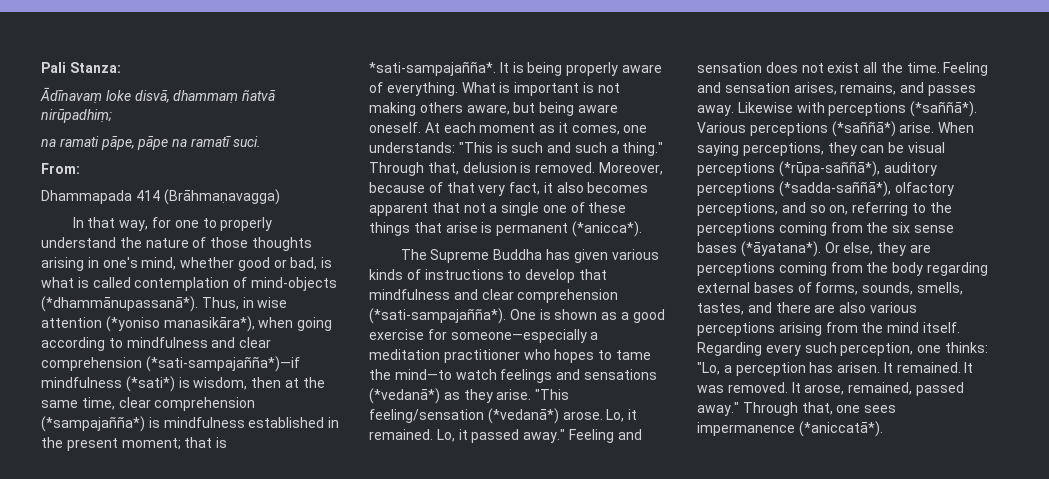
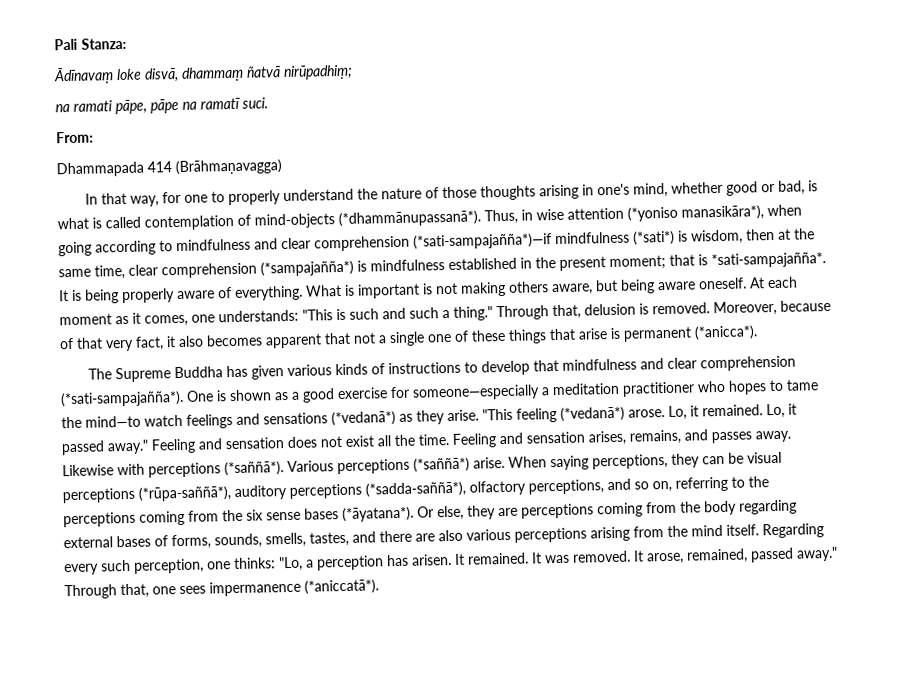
[369,409,484,423] feeling/sensation -> [516,408,557,423] feeling

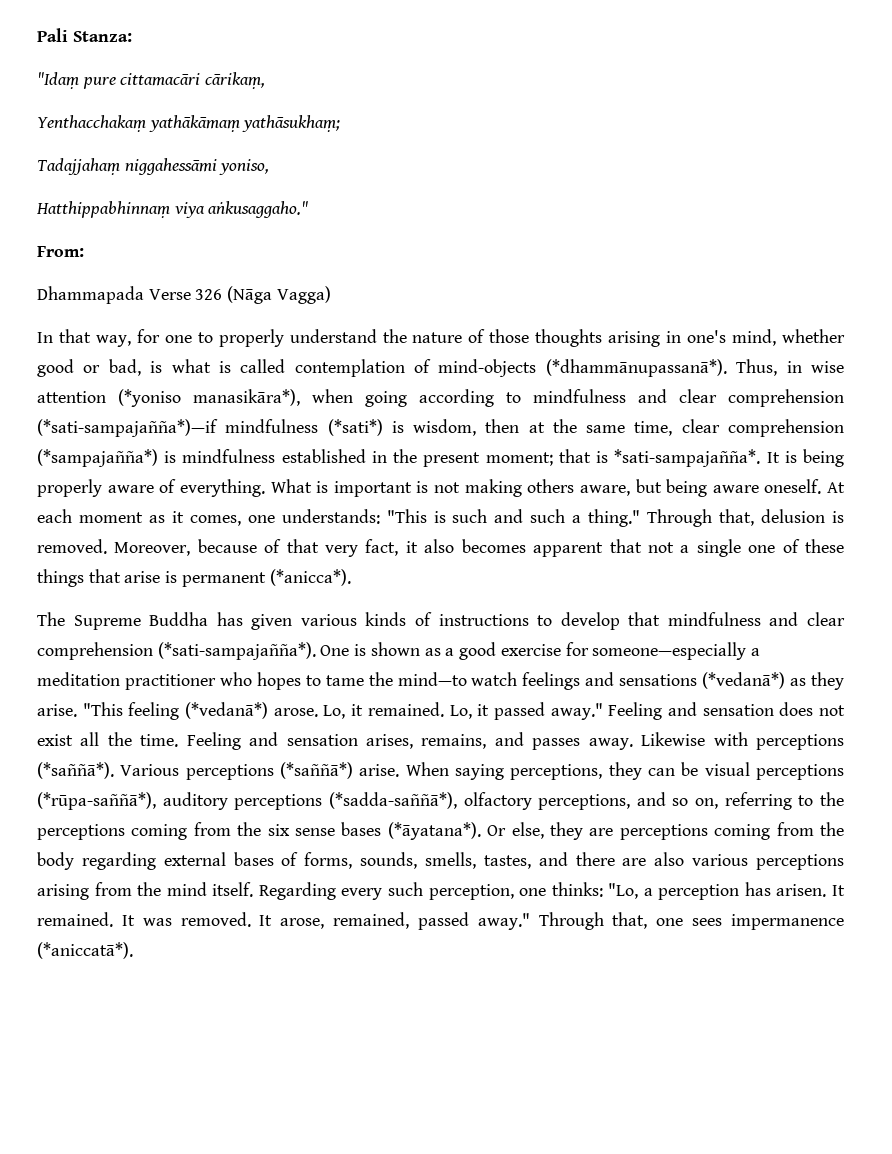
[53,64,353,85] [55,97,268,115] [56,131,94,144] [56,159,282,178] Ādīnavaṃ loke disvā, dhammaṃ ñatvā nirūpadhiṃ; // na ramati pāpe, pāpe na ramatī suci. // From: // Dhammapada 414 (Brāhmaṇavagga) -> [37,72,266,89] [37,115,341,132] [37,158,270,175] [36,201,309,218] [37,246,84,257] [37,286,331,304] "Idaṃ pure cittamacāri cārikaṃ, // Yenthacchakaṃ yathākāmaṃ yathāsukhaṃ; // Tadajjahaṃ niggahessāmi yoniso, // Hatthippabhinnaṃ viya aṅkusaggaho." // From: // Dhammapada Verse 326 (Nāga Vagga)

